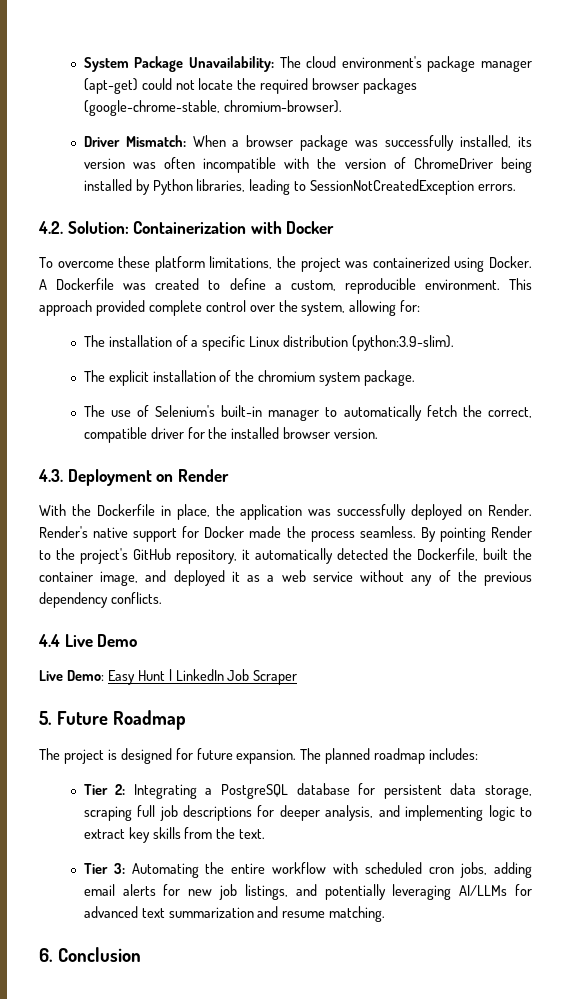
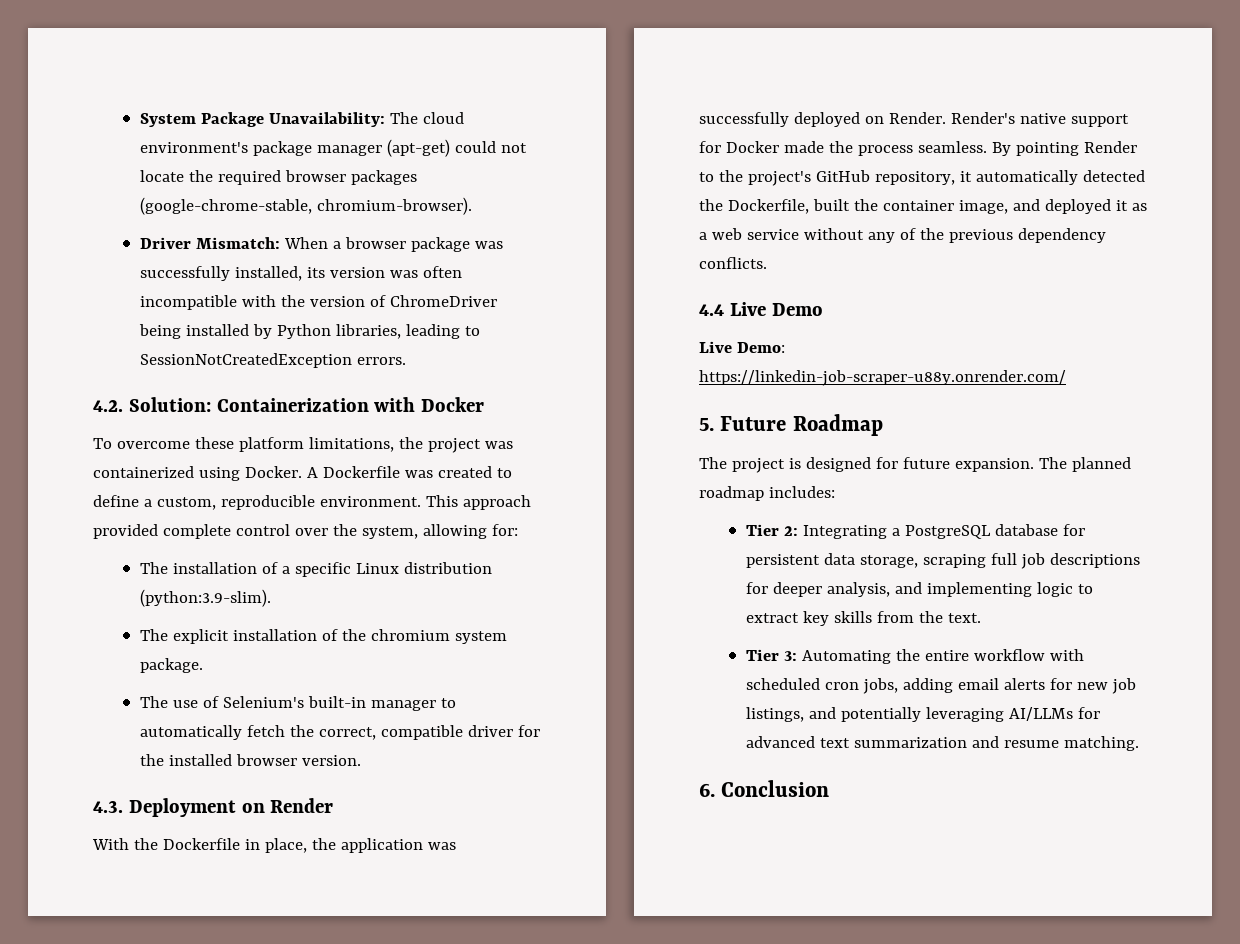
[107,669,298,685] Easy Hunt | LinkedIn Job Scraper -> [699,370,1066,386] https://linkedin-job-scraper-u88y.onrender.com/

